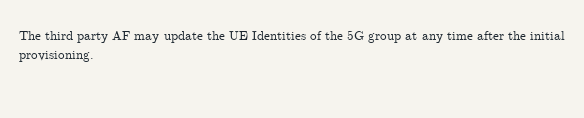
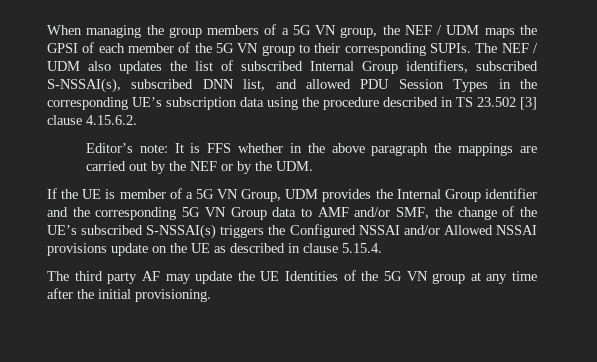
(19, 35) none -> [47,24,537,38] [47,42,538,56] [47,60,538,74] [47,78,537,93] [47,97,537,110] [47,115,137,125] [85,143,537,156] [85,161,313,174] [47,188,537,202] [47,206,538,220] [47,224,537,239] [47,243,382,256] When managing the group members of a 5G VN group, the NEF / UDM maps the GPSI of each member of the 5G VN group to their corresponding SUPIs. The NEF / UDM also updates the list of subscribed Internal Group identifiers, subscribed S-NSSAI(s), subscribed DNN list, and allowed PDU Session Types in the corresponding UE’s subscription data using the procedure described in TS 23.502 [3] clause 4.15.6.2. // Editor’s note: It is FFS whether in the above paragraph the mappings are carried out by the NEF or by the UDM. // If the UE is member of a 5G VN Group, UDM provides the Internal Group identifier and the corresponding 5G VN Group data to AMF and/or SMF, the change of the UE’s subscribed S-NSSAI(s) triggers the Configured NSSAI and/or Allowed NSSAI provisions update on the UE as described in clause 5.15.4. //
(365, 35) none -> [406,271,428,281] VN

